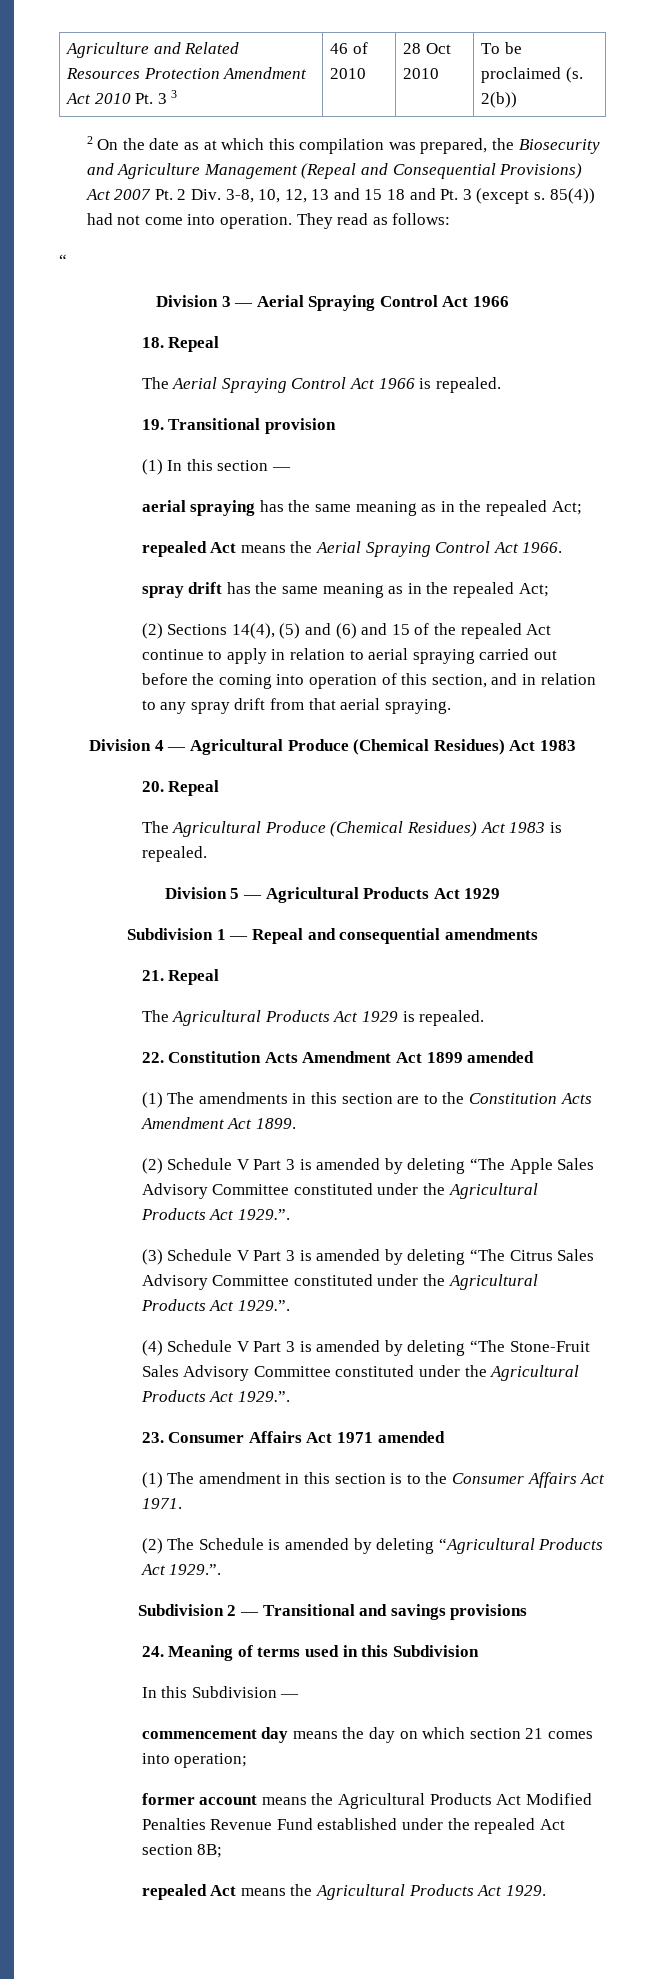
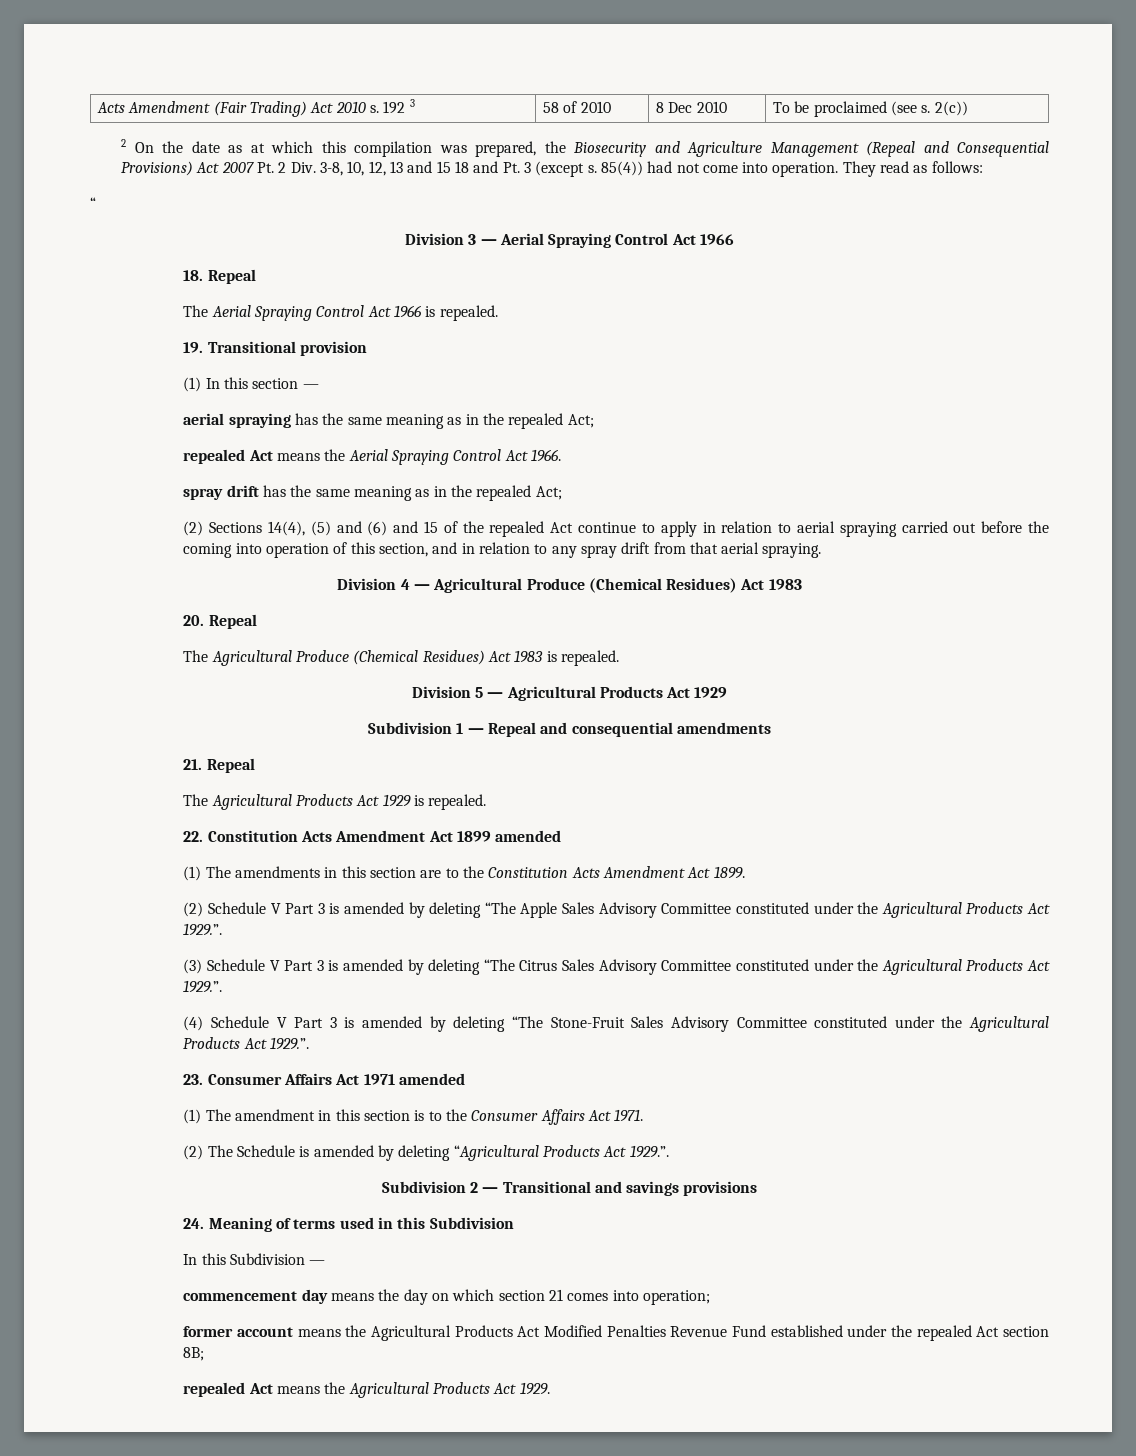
[66,42,240,58] [66,67,308,79] [66,93,167,104] Agriculture and Related Resources Protection Amendment Act 2010 Pt. 3 -> [97,101,406,117] Acts Amendment (Fair Trading) Act 2010 s. 192
[330,43,349,54] 46 -> [543,102,560,113] 58
[403,43,451,54] 28 Oct -> [656,102,693,113] 8 Dec
[565,67,583,83] [481,92,518,108] (s. 2(b)) -> [890,101,968,116] (see s. 2(c))

